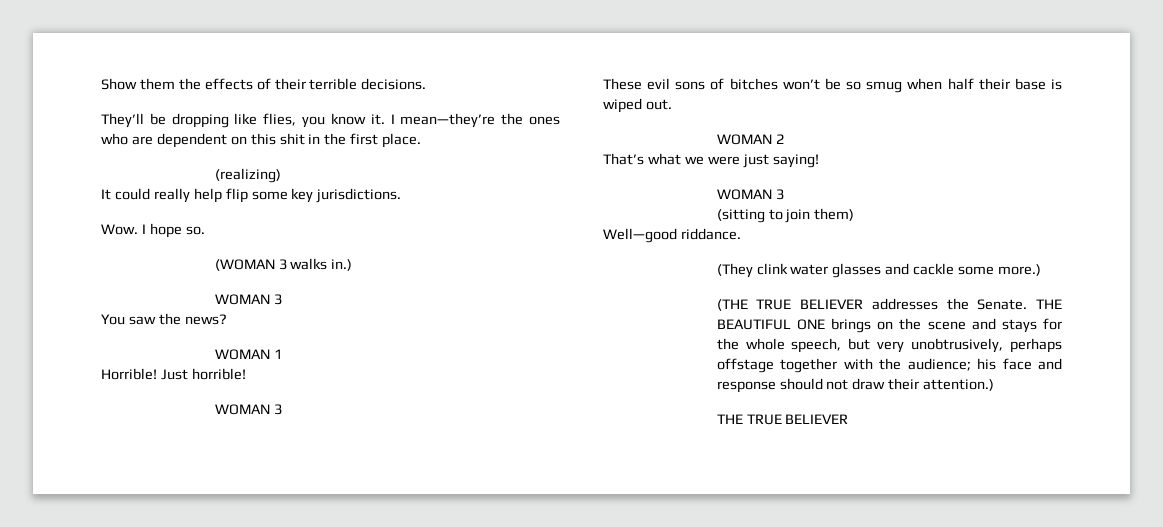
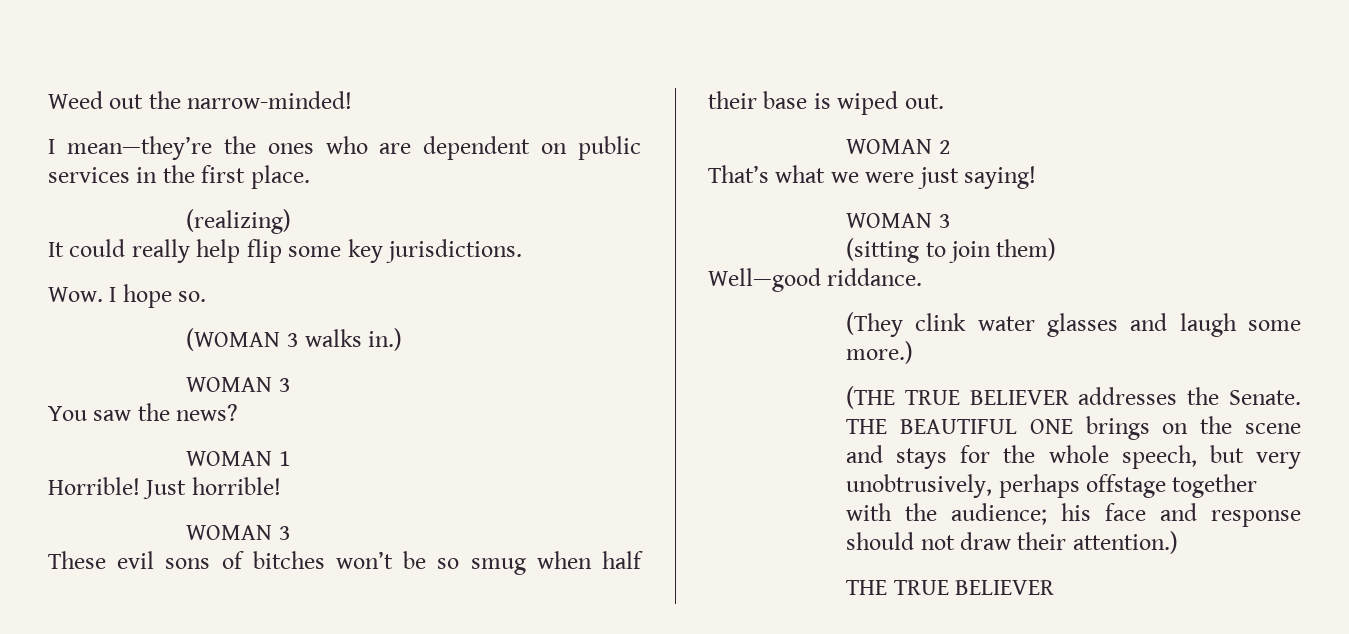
[101,78,427,90] [101,113,385,128] Show them the effects of their terrible decisions. // They’ll be dropping like flies, you know it. -> [48,91,353,109] Weed out the narrow-minded! //
[250,133,305,145] this shit -> [578,136,641,160] [48,167,130,183] public services
[913,263,955,275] cackle -> [1179,313,1237,337] laugh

